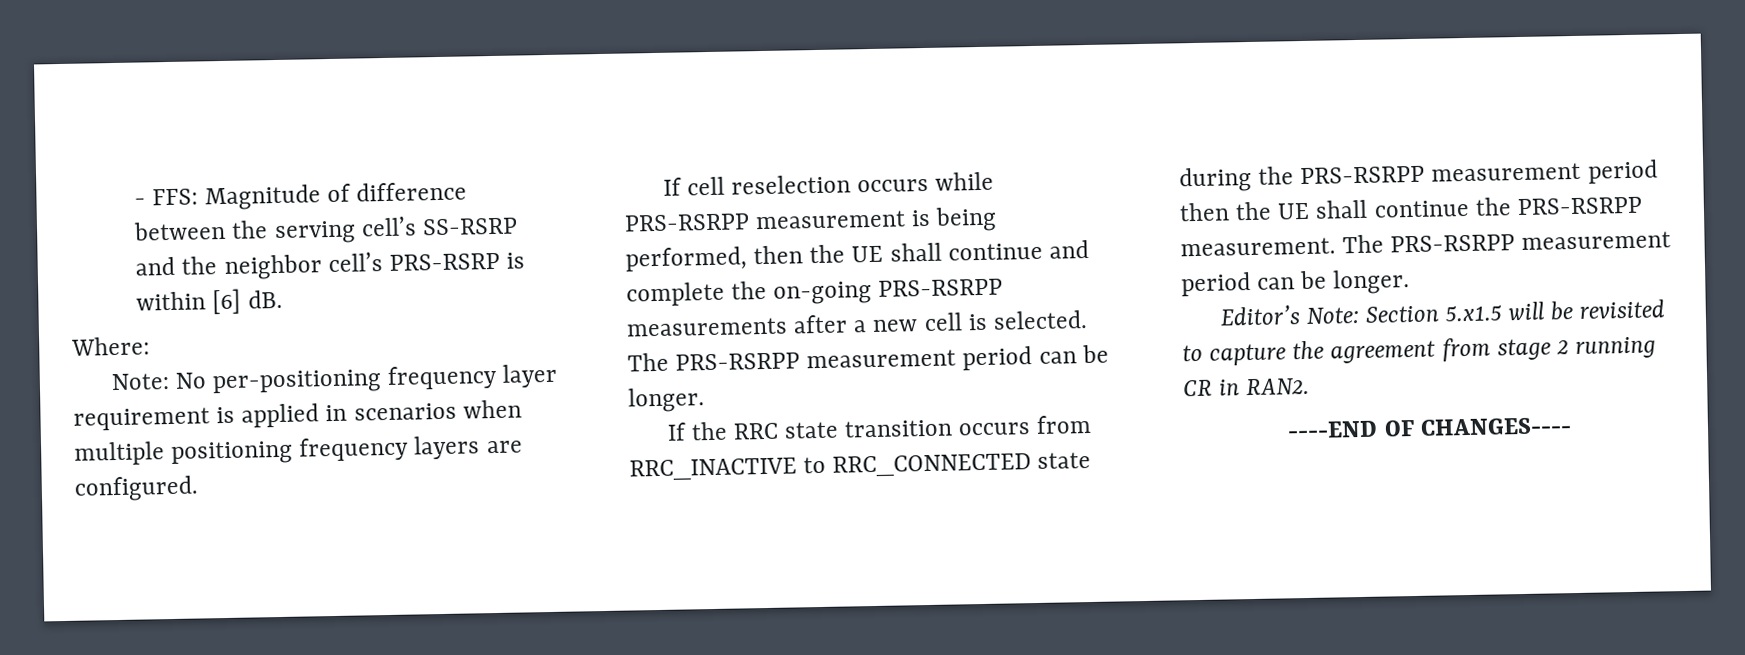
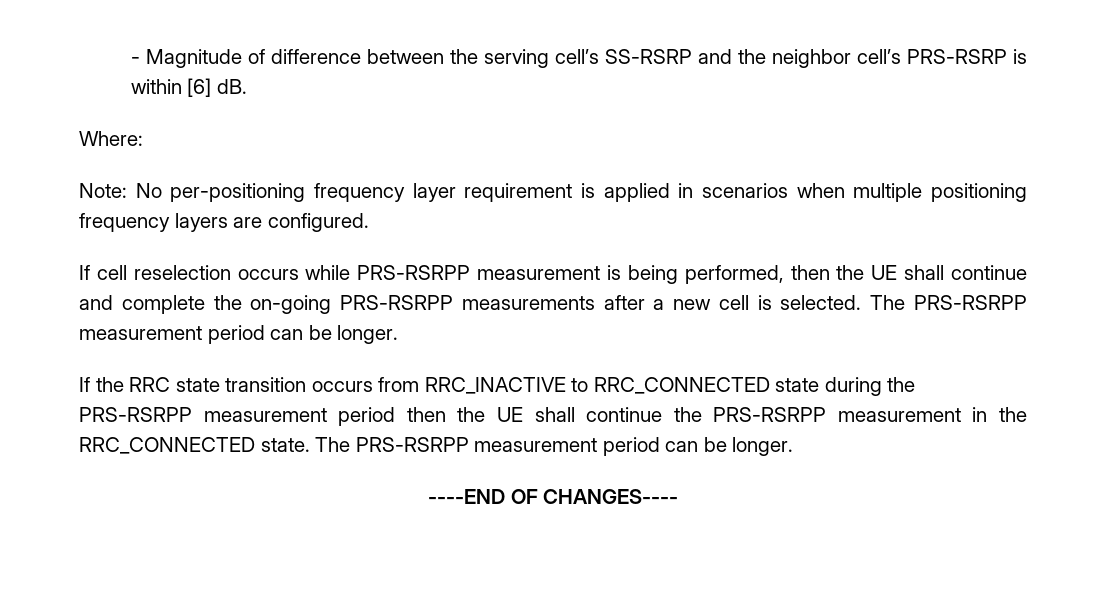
[152,188,199,206] FFS: -> (140, 60) none
[1180,231,1672,257] [1181,269,1411,297] [1219,299,1666,326] [1182,336,1657,366] [1183,377,1311,397] measurement. The PRS-RSRPP measurement period can be longer. // Editor’s Note: Section 5.x1.5 will be revisited to capture the agreement from stage 2 running CR in RAN2. -> [837,407,1027,422] [79,437,794,456] measurement in the RRC_CONNECTED state. The PRS-RSRPP measurement period can be longer.

